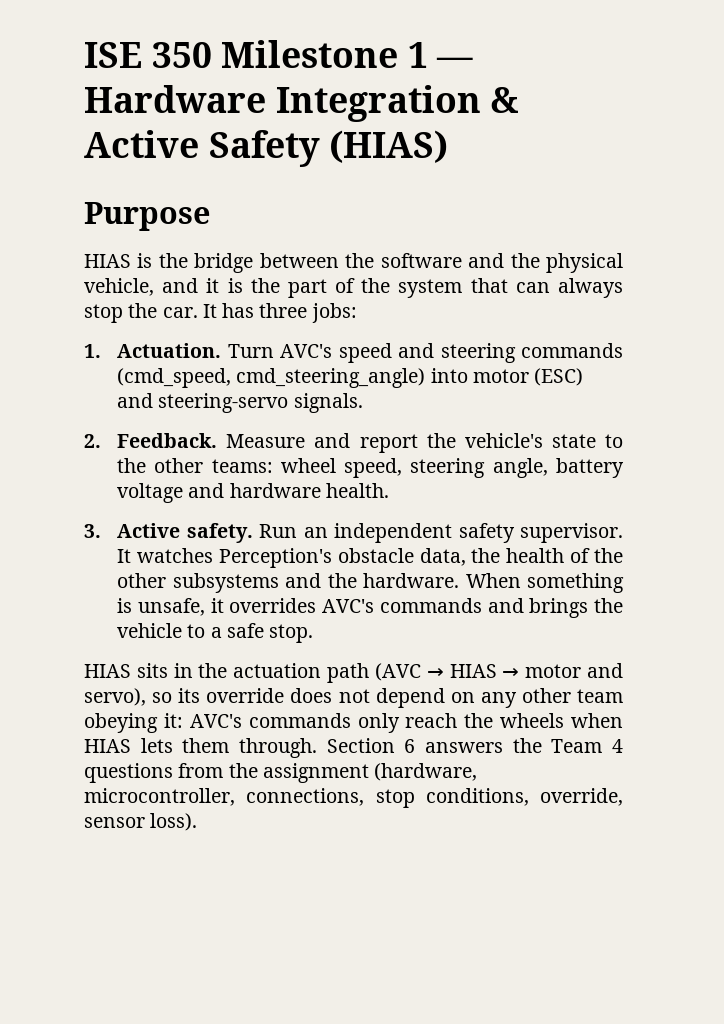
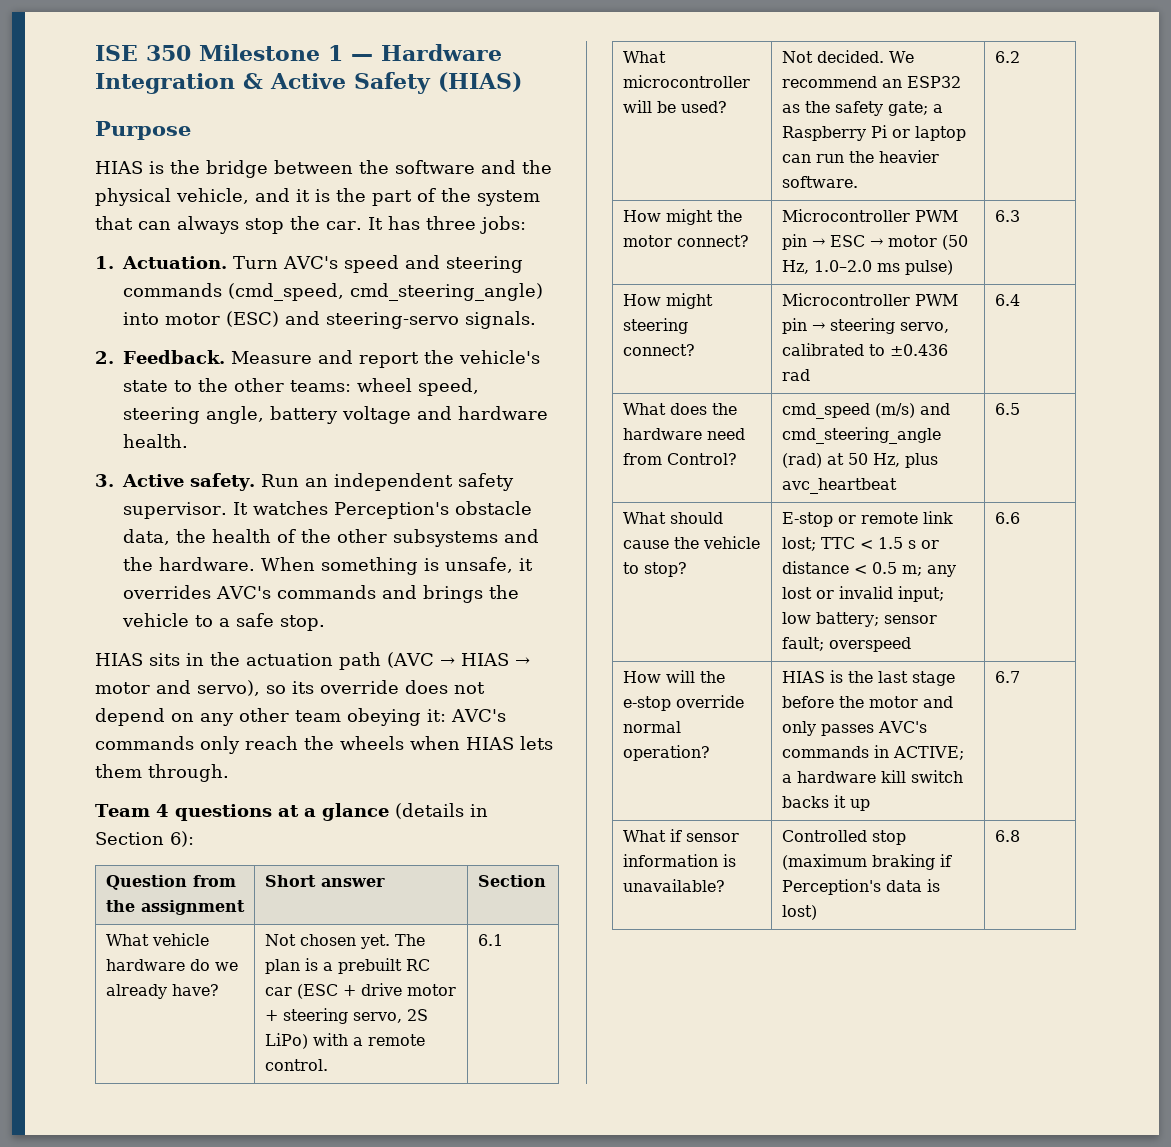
[326,738,623,753] [84,763,478,783] [84,788,623,808] [84,813,198,831] Section 6 answers the Team 4 questions from the assignment (hardware, microcontroller, connections, stop conditions, override, sensor loss). -> [95,803,488,821] [95,831,194,847] [105,875,236,890] [105,900,245,915] [264,875,385,887] [477,875,546,887] [105,933,209,946] [105,959,238,971] [105,984,219,999] [264,934,425,949] [264,958,430,974] [264,983,456,999] [264,1008,428,1024] [264,1033,425,1049] [264,1059,328,1071] [477,934,503,946] [622,51,666,63] [622,75,750,88] [622,100,727,113] [781,50,914,63] [781,76,961,88] [781,101,943,116] [781,125,966,141] [781,150,939,163] [781,176,858,188] [994,51,1020,63] [622,209,742,225] [622,235,749,247] [781,209,958,222] [781,234,968,250] [781,260,953,275] [994,210,1020,222] [622,293,713,309] [622,318,688,334] [622,344,695,356] [781,293,958,306] [781,318,949,334] [781,343,948,356] [781,369,810,381] [994,294,1020,306] [622,403,737,415] [622,428,745,440] [622,453,737,465] [781,403,950,419] [781,427,941,444] [781,453,938,468] [781,478,897,494] [994,403,1020,415] [622,512,723,524] [622,536,760,549] [622,562,687,577] [781,511,953,527] [781,537,939,551] [781,561,956,577] [781,586,944,602] [781,612,937,627] [781,637,911,652] [994,512,1020,524] [622,670,725,683] [622,695,744,711] [622,721,681,733] [622,745,710,761] [781,670,955,686] [781,696,953,708] [781,721,927,736] [781,745,964,760] [781,770,963,783] [781,795,870,811] [994,671,1020,683] [622,829,739,842] [622,854,736,867] [622,879,725,892] [781,830,906,845] [781,854,952,870] [781,879,940,895] [781,905,817,920] [994,830,1020,842] // Team 4 questions at a glance (details in Section 6): // Question from the assignment | Short answer | Section // What vehicle hardware do we already have? | Not chosen yet. The plan is a prebuilt RC car (ESC + drive motor + steering servo, 2S LiPo) with a remote control. | 6.1 // What microcontroller will be used? | Not decided. We recommend an ESP32 as the safety gate; a Raspberry Pi or laptop can run the heavier software. | 6.2 // How might the motor connect? | Microcontroller PWM pin → ESC → motor (50 Hz, 1.0–2.0 ms pulse) | 6.3 // How might steering connect? | Microcontroller PWM pin → steering servo, calibrated to ±0.436 rad | 6.4 // What does the hardware need from Control? | cmd_speed (m/s) and cmd_steering_angle (rad) at 50 Hz, plus avc_heartbeat | 6.5 // What should cause the vehicle to stop? | E-stop or remote link lost; TTC < 1.5 s or distance < 0.5 m; any lost or invalid input; low battery; sensor fault; overspeed | 6.6 // How will the e-stop override normal operation? | HIAS is the last stage before the motor and only passes AVC's commands in ACTIVE; a hardware kill switch backs it up | 6.7 // What if sensor information is unavailable? | Controlled stop (maximum braking if Perception's data is lost) | 6.8

